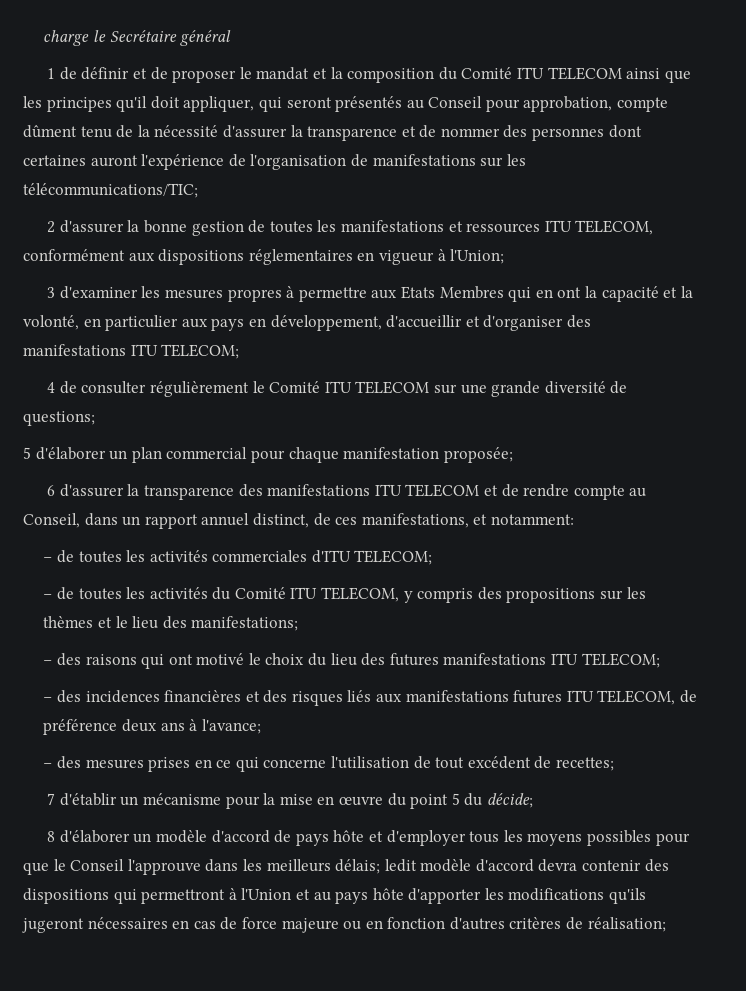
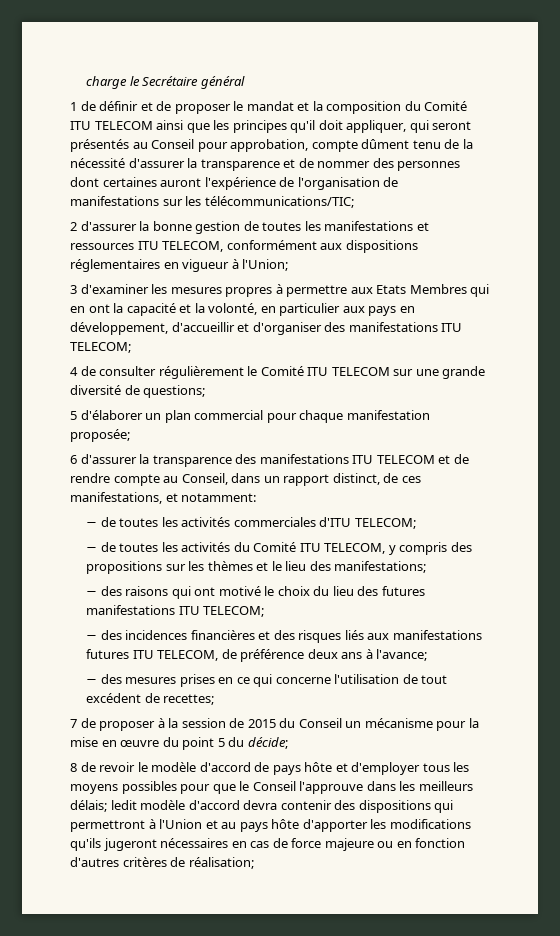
[201,513,250,526] annuel -> (330, 480) none
[59,793,117,806] d'établir -> [80,718,342,731] de proposer à la session de 2015 du Conseil
[59,830,152,843] d'élaborer un -> [80,762,148,772] de revoir le

